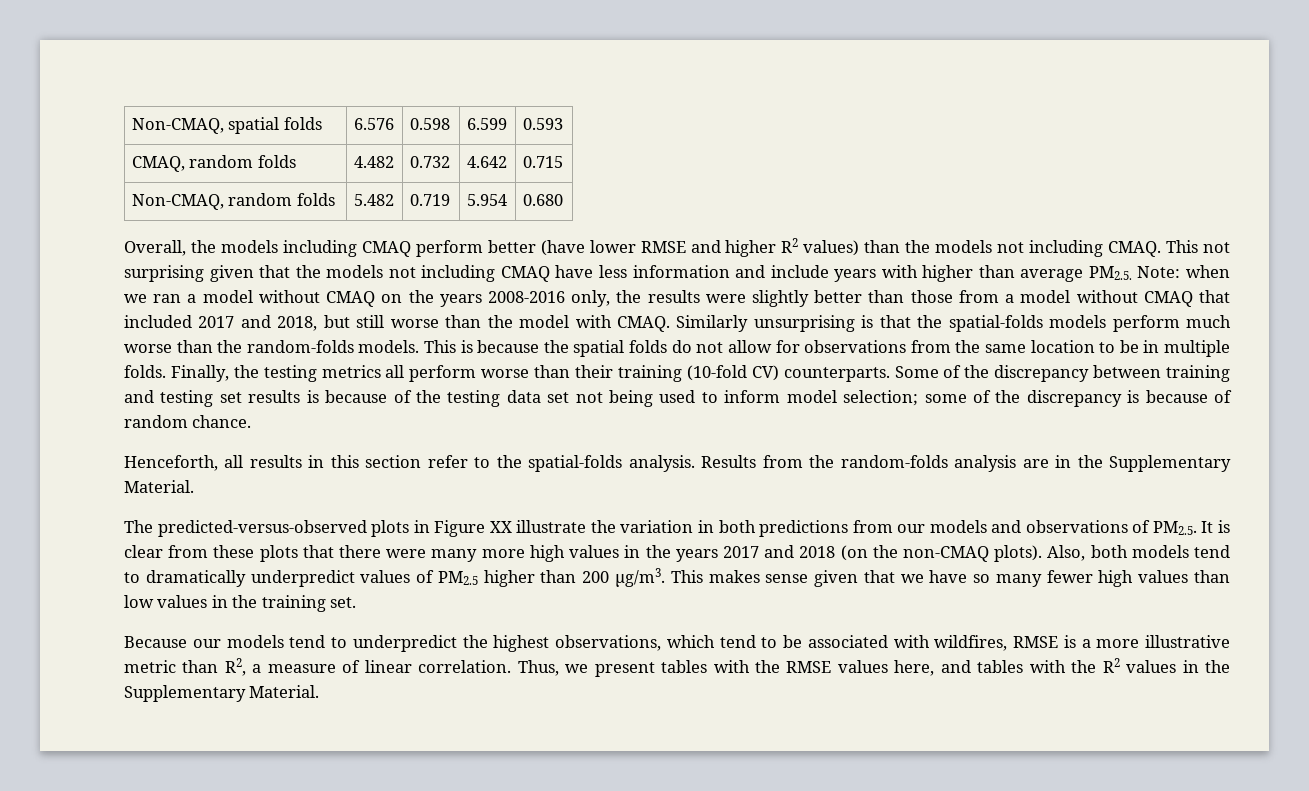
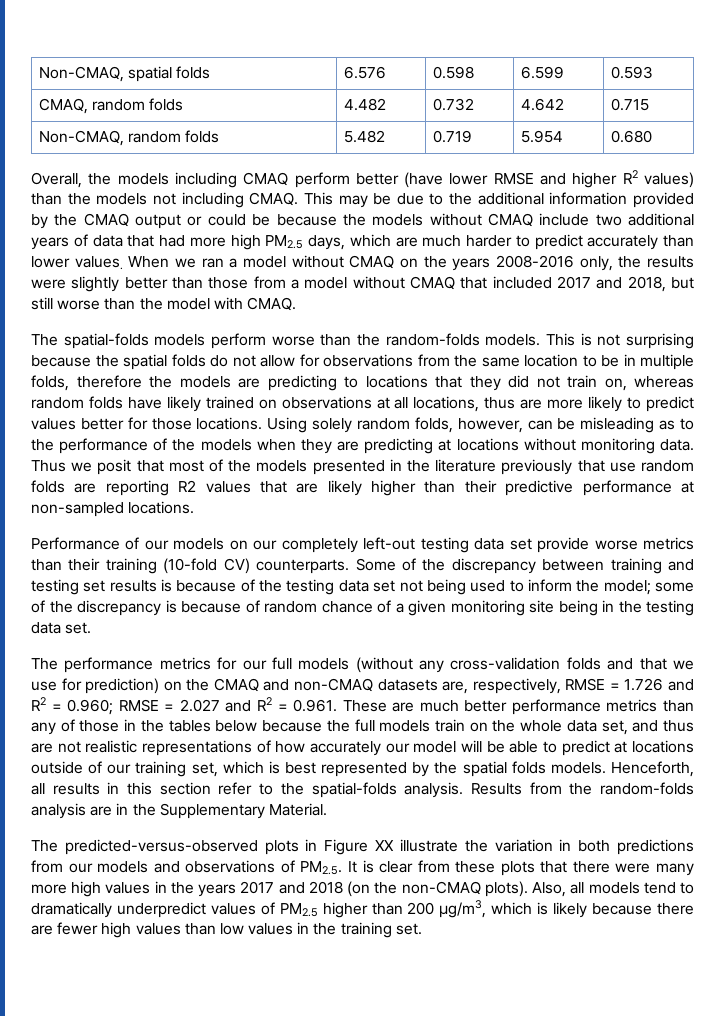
[1203,242,1230,253] [124,265,1230,282] not surprising given that the models not including CMAQ have less information and include years with higher than average PM2.5. Note: when -> [338,192,694,208] [31,213,694,229] [31,234,694,250] [31,256,170,270] may be due to the additional information provided by the CMAQ output or could be because the models without CMAQ include two additional years of data that had more high PM2.5 days, which are much harder to predict accurately than lower values. When
[676,315,943,332] Similarly unsurprising is that the -> [31,334,58,346] // The
[1186,315,1232,328] much -> (266, 341) none
(473, 346) none -> [597,333,694,349] not surprising
[124,365,530,382] folds. Finally, the testing metrics all perform worse -> [31,375,694,391] [31,396,694,412] [31,417,694,433] [31,438,694,454] [31,459,694,475] [31,480,694,496] [31,501,195,517] [31,537,694,553] folds, therefore the models are predicting to locations that they did not train on, whereas random folds have likely trained on observations at all locations, thus are more likely to predict values better for those locations. Using solely random folds, however, can be misleading as to the performance of the models when they are predicting at locations without monitoring data. Thus we posit that most of the models presented in the literature previously that use random folds are reporting R2 values that are likely higher than their predictive performance at non-sampled locations. // Performance of our models on our completely left-out testing data set provide worse metrics
[786,390,919,406] model selection; -> [576,580,651,595] the model;
[192,415,252,428] chance. // -> [321,600,694,616] [31,622,92,634] [31,657,694,673] [31,678,694,694] [31,697,694,715] [31,719,694,735] [31,740,694,756] [31,761,606,777] chance of a given monitoring site being in the testing data set. // The performance metrics for our full models (without any cross-validation folds and that we use for prediction) on the CMAQ and non-CMAQ datasets are, respectively, RMSE = 1.726 and R2 = 0.960; RMSE = 2.027 and R2 = 0.961. These are much better performance metrics than any of those in the tables below because the full models train on the whole data set, and thus are not realistic representations of how accurately our model will be able to predict at locations outside of our training set, which is best represented by the spatial folds models.
[1090,545,1128,558] both -> [570,882,585,894] all
[614,568,1042,587] µg/m3. This makes sense given that we have so many -> [439,900,694,918] [31,925,53,935] µg/m3, which is likely because there are
[124,635,1230,652] [124,658,1231,677] [124,685,320,702] // Because our models tend to underpredict the highest observations, which tend to be associated with wildfires, RMSE is a more illustrative metric than R2, a measure of linear correlation. Thus, we present tables with the RMSE values here, and tables with the R2 values in the Supplementary Material. -> (422, 929) none

